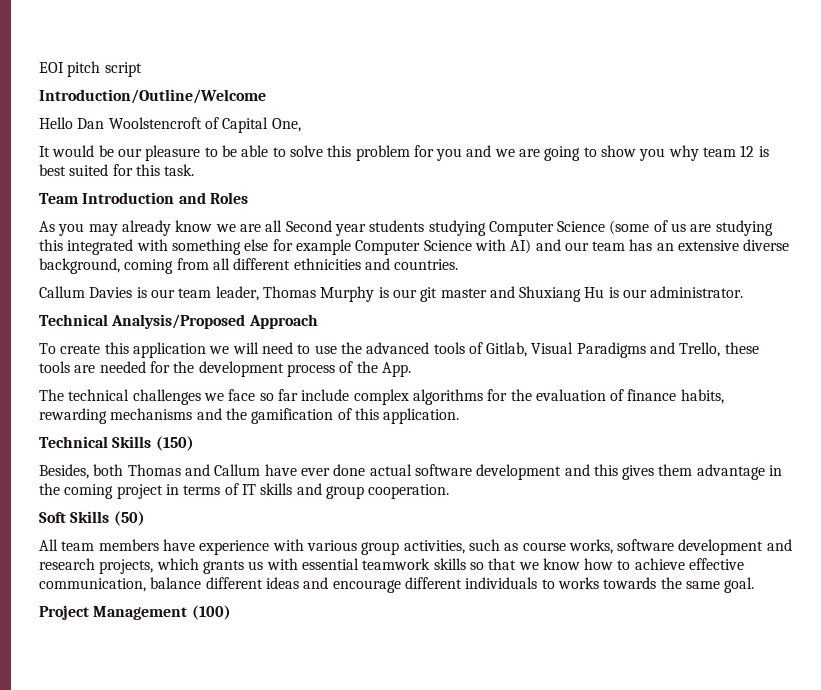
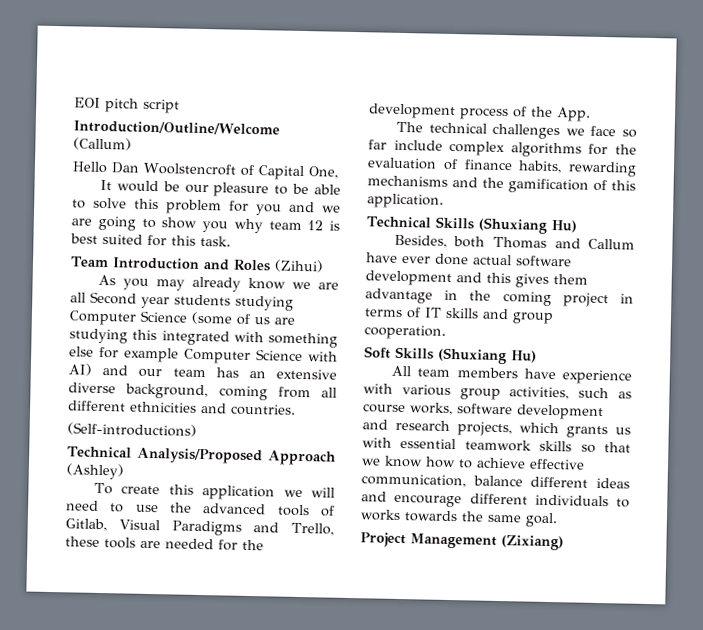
(266, 96) none -> [73,137,132,151] (Callum)
(248, 198) none -> [273,259,324,273] (Zihui)
[39,286,744,302] Callum Davies is our team leader, Thomas Murphy is our git master and Shuxiang Hu is our administrator. -> [67,422,197,437] (Self-introductions)
(318, 321) none -> [66,463,124,480] (Ashley)
[155,436,194,451] (150) -> [477,217,577,234] (Shuxiang Hu)
[113,511,145,526] (50) -> [438,347,537,365] (Shuxiang Hu)
[191,605,231,620] (100) -> [501,535,564,551] (Zixiang)

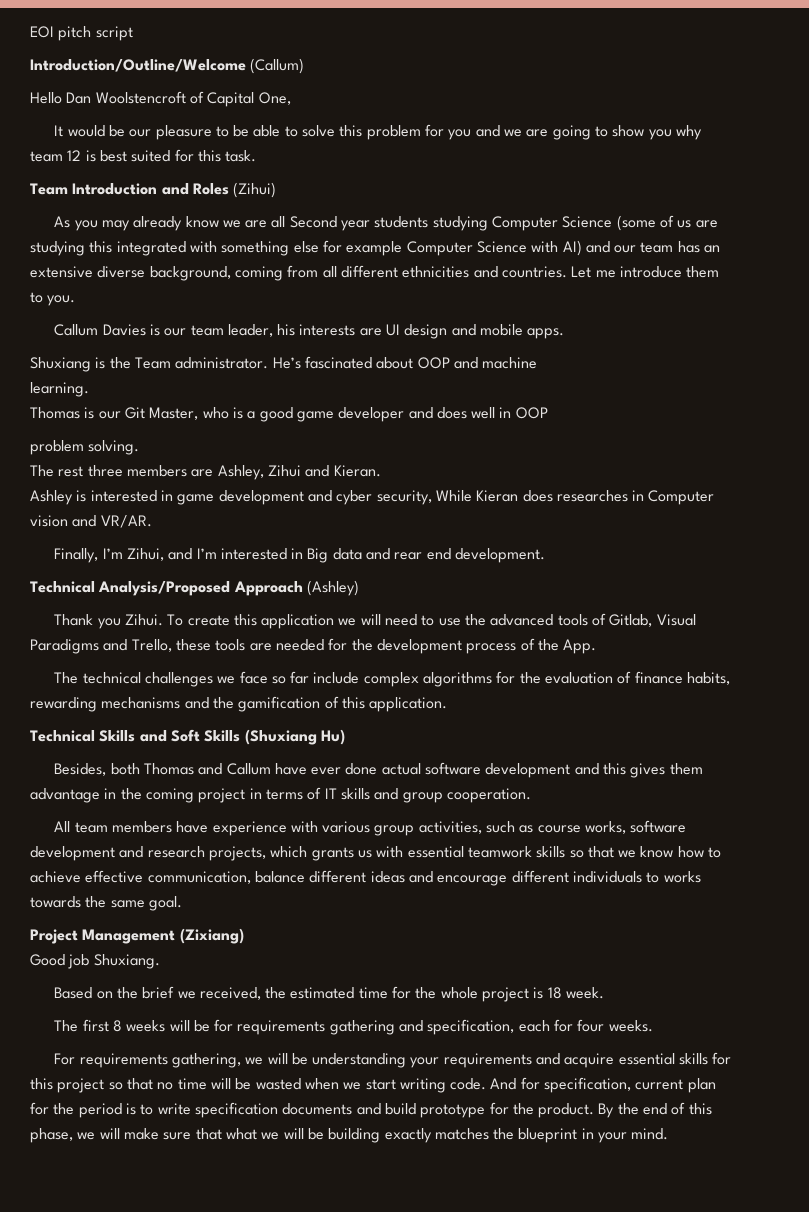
[67,422,197,437] // (Self-introductions) -> [571,266,720,278] [30,292,76,306] [54,324,565,339] [30,356,538,372] [30,382,89,397] [30,407,548,422] [30,440,140,455] [30,465,381,480] [30,490,715,505] [30,515,152,528] [54,548,546,563] Let me introduce them to you. // Callum Davies is our team leader, his interests are UI design and mobile apps. // Shuxiang is the Team administrator. He’s fascinated about OOP and machine // learning. // Thomas is our Git Master, who is a good game developer and does well in OOP // problem solving. // The rest three members are Ashley, Zihui and Kieran. // Ashley is interested in game development and cyber security, While Kieran does researches in Computer vision and VR/AR. // Finally, I’m Zihui, and I’m interested in Big data and rear end development.
(124, 471) none -> [54,614,163,629] Thank you Zihui.
(474, 223) none -> [139,729,241,742] and Soft Skills
[364,346,537,365] // Soft Skills (Shuxiang Hu) -> (531, 795) none
(564, 543) none -> [30,954,160,969] [54,986,605,1002] [54,1019,653,1035] [54,1052,732,1068] [30,1077,716,1093] [30,1102,712,1118] [30,1128,669,1143] // Good job Shuxiang. // Based on the brief we received, the estimated time for the whole project is 18 week. // The first 8 weeks will be for requirements gathering and specification, each for four weeks. // For requirements gathering, we will be understanding your requirements and acquire essential skills for this project so that no time will be wasted when we start writing code. And for specification, current plan for the period is to write specification documents and build prototype for the product. By the end of this phase, we will make sure that what we will be building exactly matches the blueprint in your mind.

